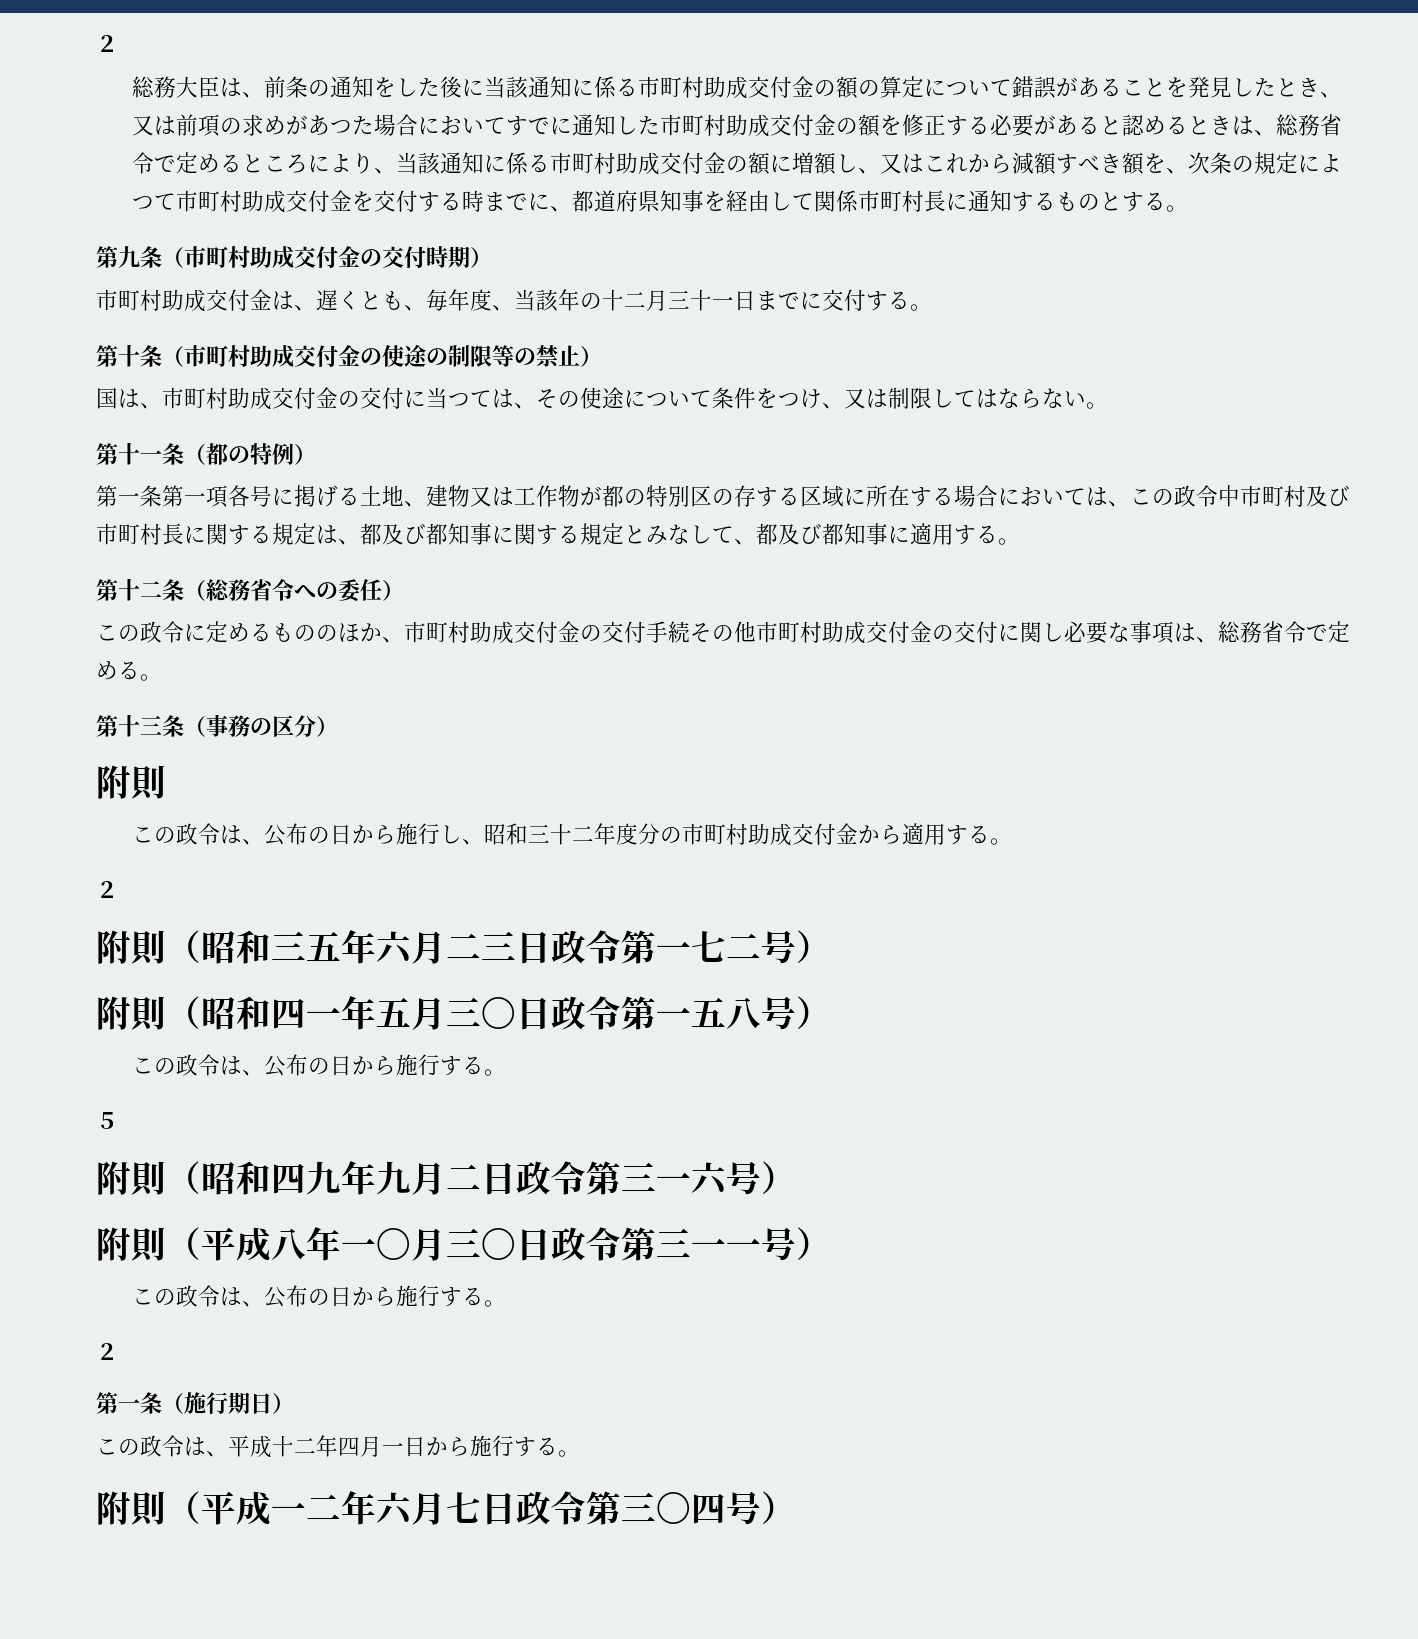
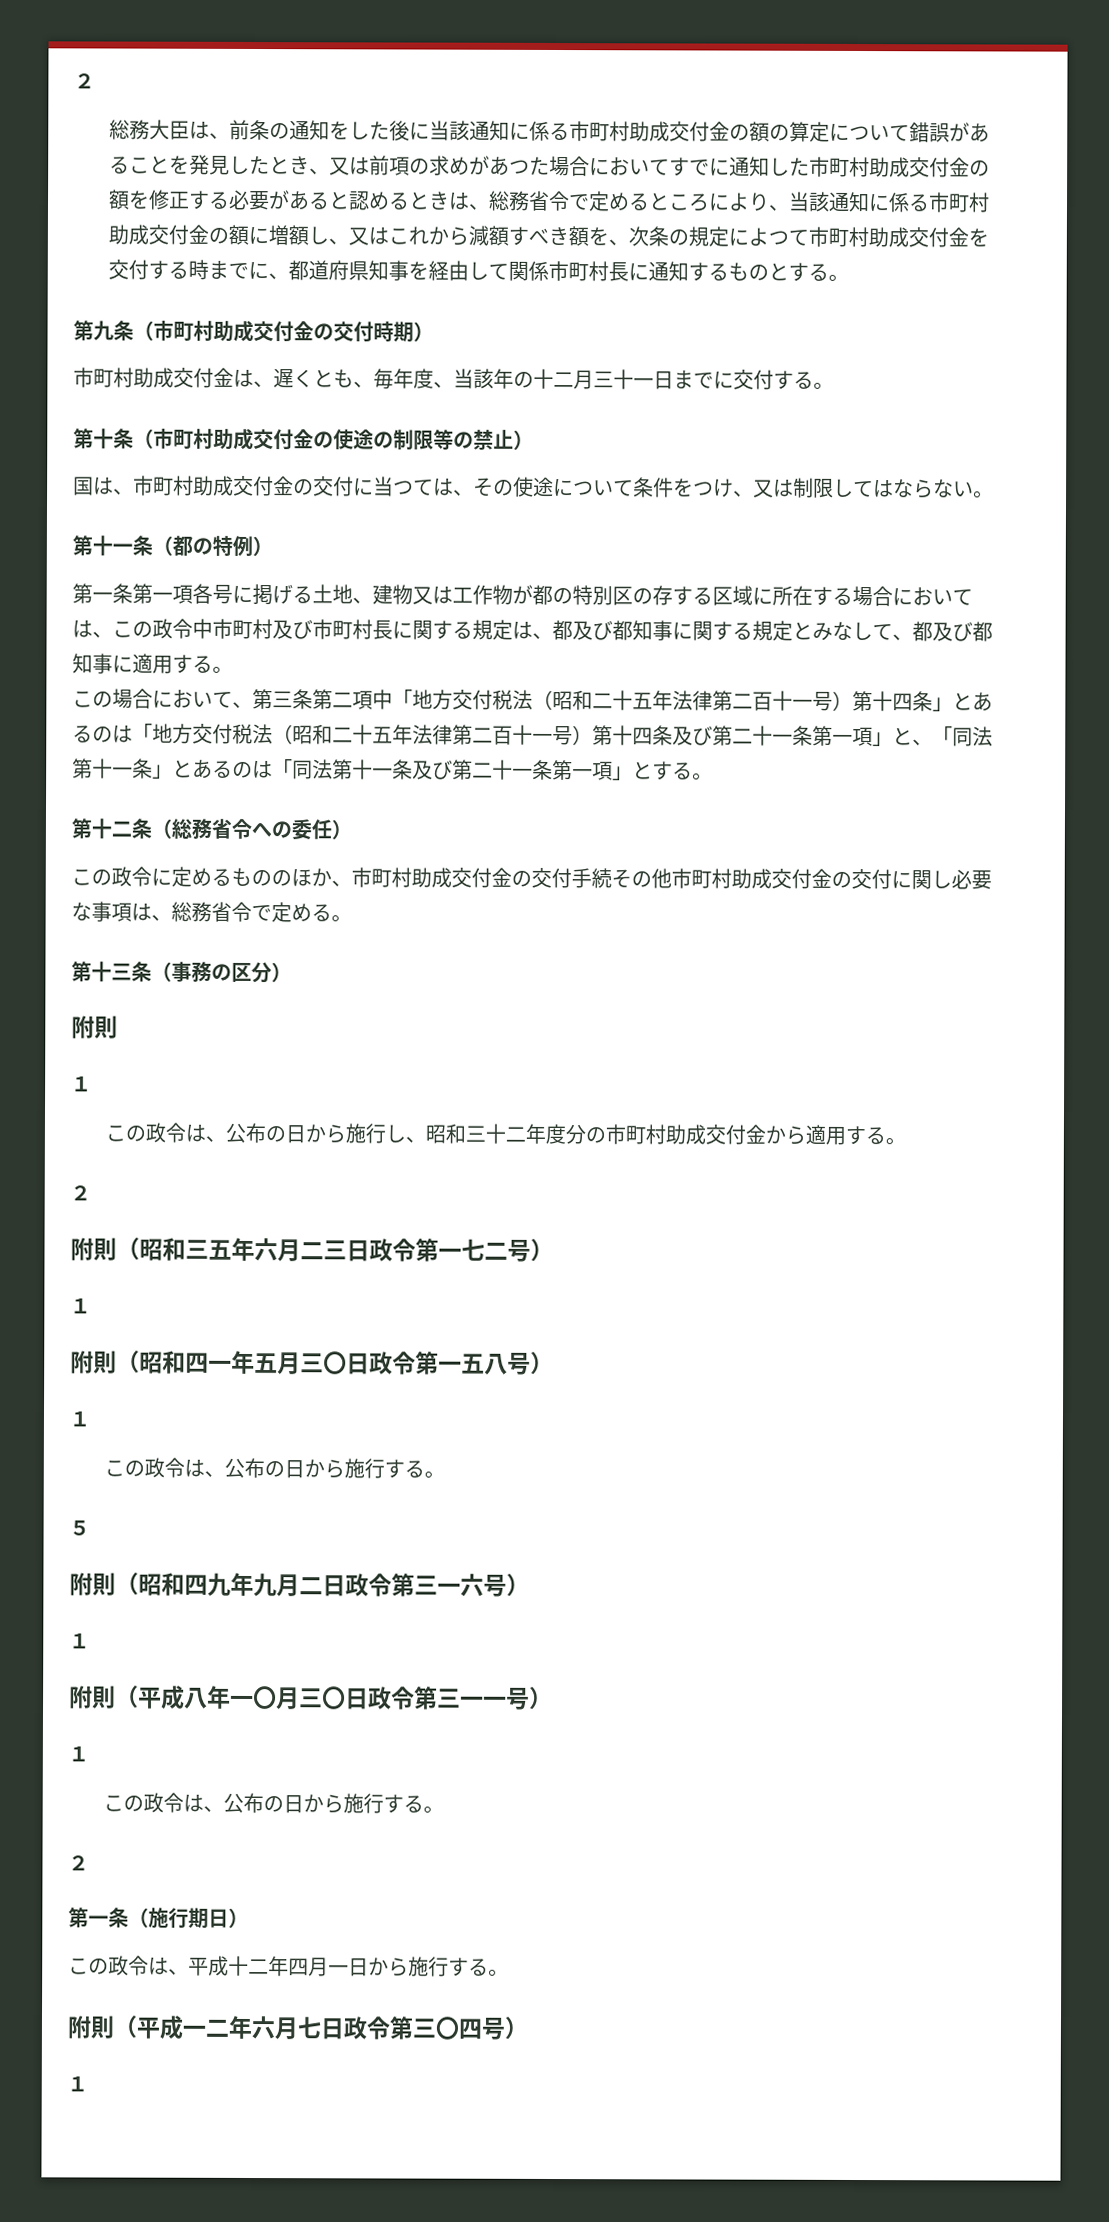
(1020, 541) none -> [72,688,993,712] [72,723,993,747] [72,758,713,781] // この場合において、第三条第二項中「地方交付税法（昭和二十五年法律第二百十一号）第十四条」とあるのは「地方交付税法（昭和二十五年法律第二百十一号）第十四条及び第二十一条第一項」と、「同法第十一条」とあるのは「同法第十一条及び第二十一条第一項」とする。
(166, 782) none -> [71,1076,92,1092] // １
(831, 946) none -> [70,1298,91,1314] // １
(831, 1012) none -> [69,1411,91,1427] // １
(796, 1177) none -> [69,1633,90,1649] // １
(831, 1243) none -> [68,1746,89,1762] // １
(796, 1507) none -> [67,2076,88,2092] // １

